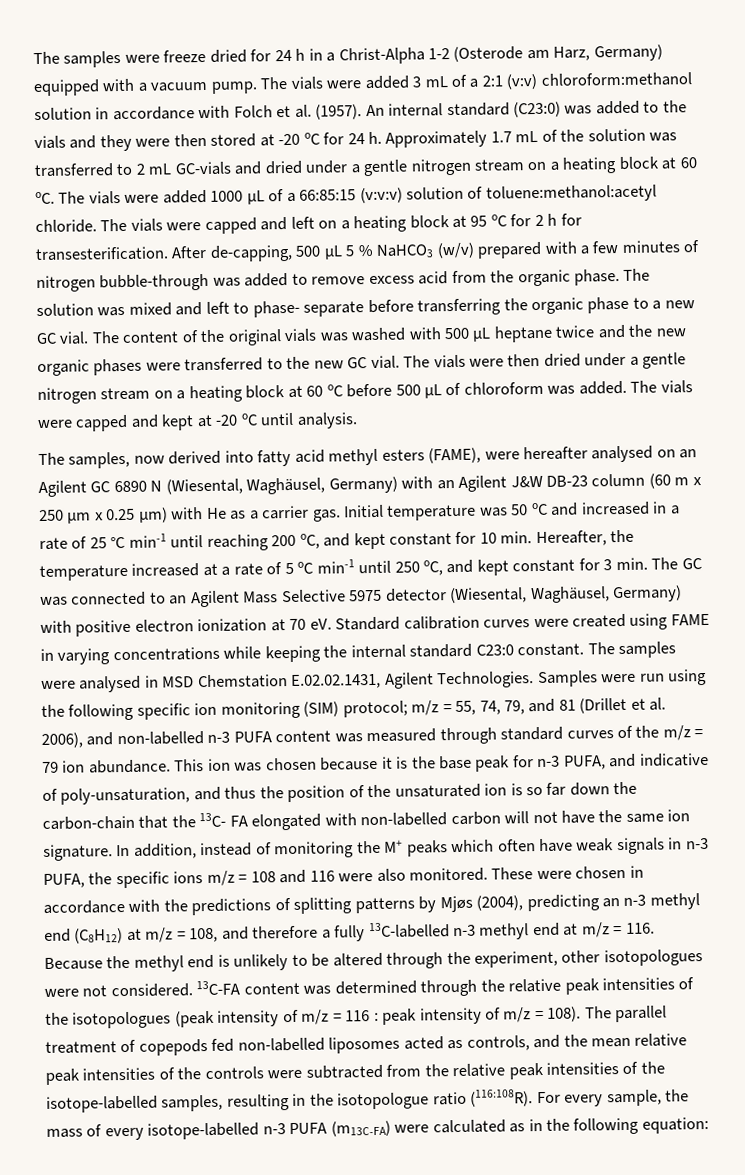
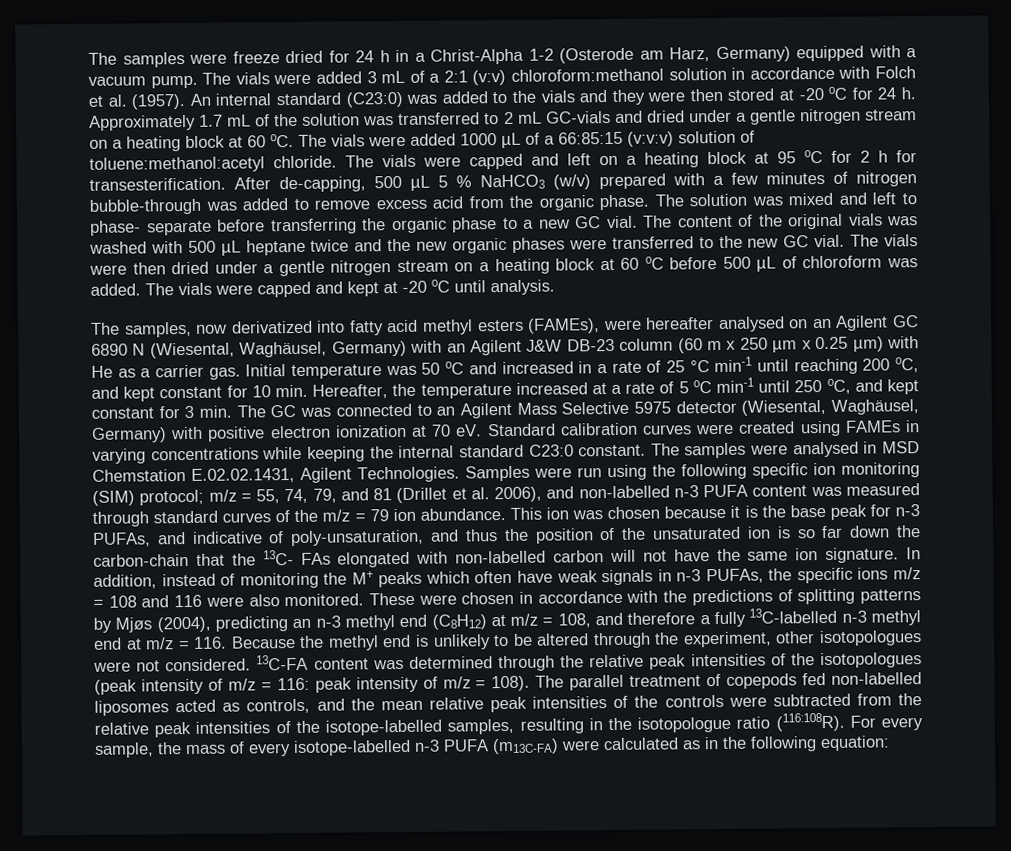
[168,450,222,465] derived -> [231,320,313,334] derivatized
[428,447,482,464] (FAME), -> [527,318,601,334] (FAMEs),
[670,613,710,626] FAME -> [844,420,901,433] FAMEs
[563,755,606,770] PUFA, -> [92,532,151,547] PUFAs,
[229,815,248,827] FA -> [300,552,331,565] FAs
[43,873,85,888] PUFA, -> [705,568,764,584] PUFAs,
[345,1010,379,1022] 116 : -> [276,677,310,691] 116:

